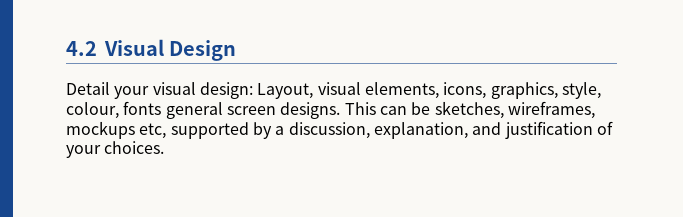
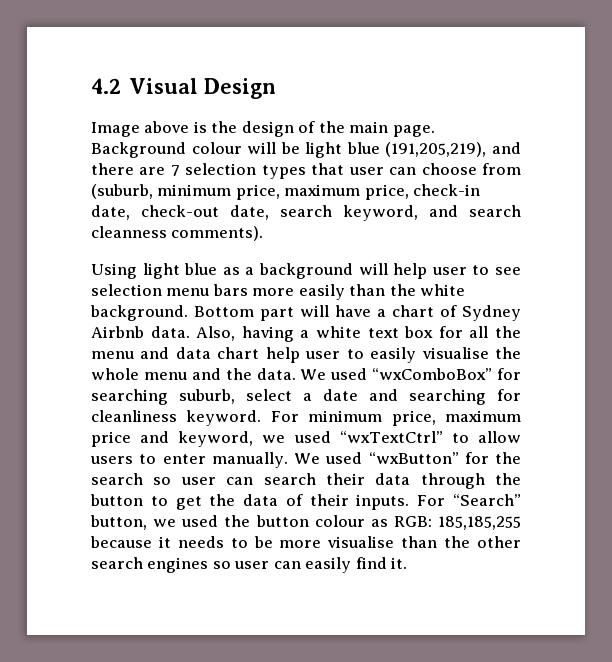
[66,82,601,99] [66,101,595,119] [66,121,613,139] [66,141,165,158] Detail your visual design: Layout, visual elements, icons, graphics, style, colour, fonts general screen designs. This can be sketches, wireframes, mockups etc, supported by a discussion, explanation, and justification of your choices. -> [91,121,435,137] [91,142,521,158] [91,163,521,179] [91,184,481,200] [91,205,521,221] [91,226,264,241] [91,263,522,279] [91,284,466,300] [90,305,521,321] [91,326,522,342] [91,347,522,363] [91,368,521,380] [91,389,521,405] [91,410,521,426] [91,431,521,447] [90,452,521,468] [91,473,521,489] [90,494,521,510] [90,515,521,530] [90,536,521,548] [91,557,408,573] Image above is the design of the main page. Background colour will be light blue (191,205,219), and there are 7 selection types that user can choose from (suburb, minimum price, maximum price, check-in date, check-out date, search keyword, and search cleanness comments). // Using light blue as a background will help user to see selection menu bars more easily than the white background. Bottom part will have a chart of Sydney Airbnb data. Also, having a white text box for all the menu and data chart help user to easily visualise the whole menu and the data. We used “wxComboBox” for searching suburb, select a date and searching for cleanliness keyword. For minimum price, maximum price and keyword, we used “wxTextCtrl” to allow users to enter manually. We used “wxButton” for the search so user can search their data through the button to get the data of their inputs. For “Search” button, we used the button colour as RGB: 185,185,255 because it needs to be more visualise than the other search engines so user can easily find it.

